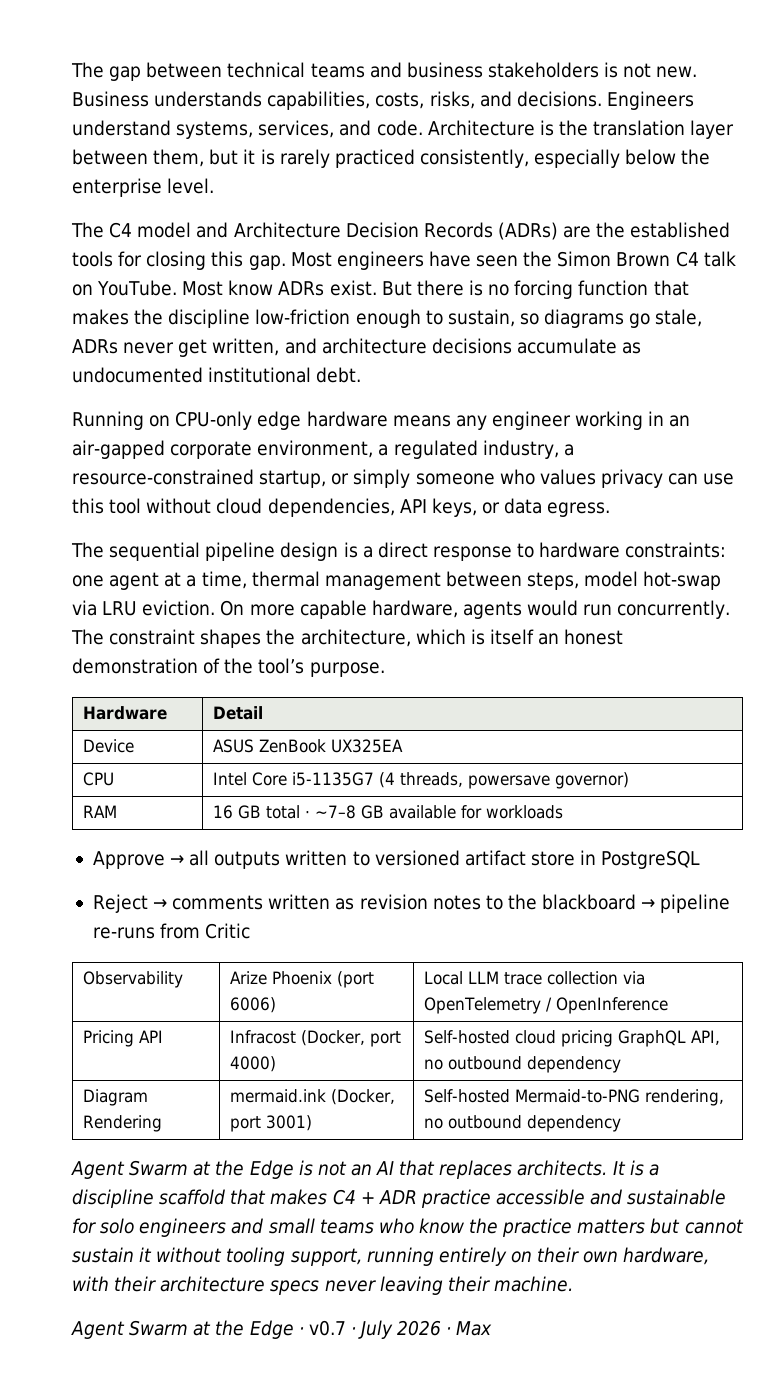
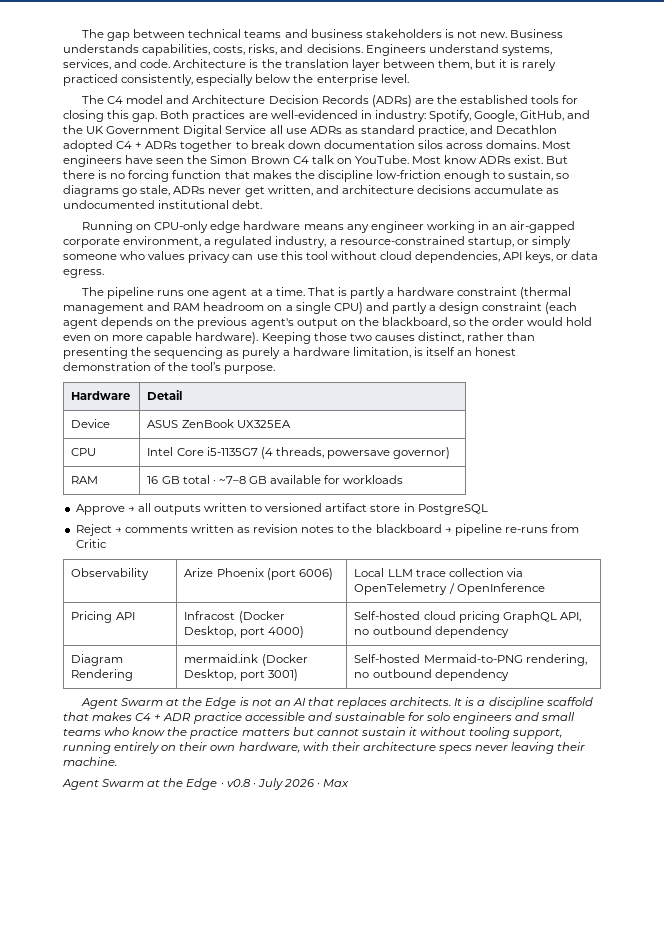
(286, 262) none -> [160,110,591,122] [63,125,558,137] [63,140,540,152] Both practices are well-evidenced in industry: Spotify, Google, GitHub, and the UK Government Digital Service all use ADRs as standard practice, and Decathlon adopted C4 + ADRs together to break down documentation silos across domains.
[109,542,727,561] [72,571,722,590] [72,600,731,619] [71,629,466,648] sequential pipeline design is a direct response to hardware constraints: one agent at a time, thermal management between steps, model hot-swap via LRU eviction. On more capable hardware, agents would run concurrently. The constraint shapes the architecture, which -> [107,287,572,299] [63,302,578,314] [63,317,593,329] [63,332,536,344] [63,347,411,359] pipeline runs one agent at a time. That is partly a hardware constraint (thermal management and RAM headroom on a single CPU) and partly a design constraint (each agent depends on the previous agent's output on the blackboard, so the order would hold even on more capable hardware). Keeping those two causes distinct, rather than presenting the sequencing as purely a hardware limitation,
[301,1030,366,1046] (Docker, -> [238,611,285,623] [184,626,237,638] (Docker Desktop,
[331,1089,396,1105] (Docker, -> [261,654,308,666] [184,669,237,681] (Docker Desktop,
[308,1320,346,1336] v0.7 -> [226,779,251,787] v0.8

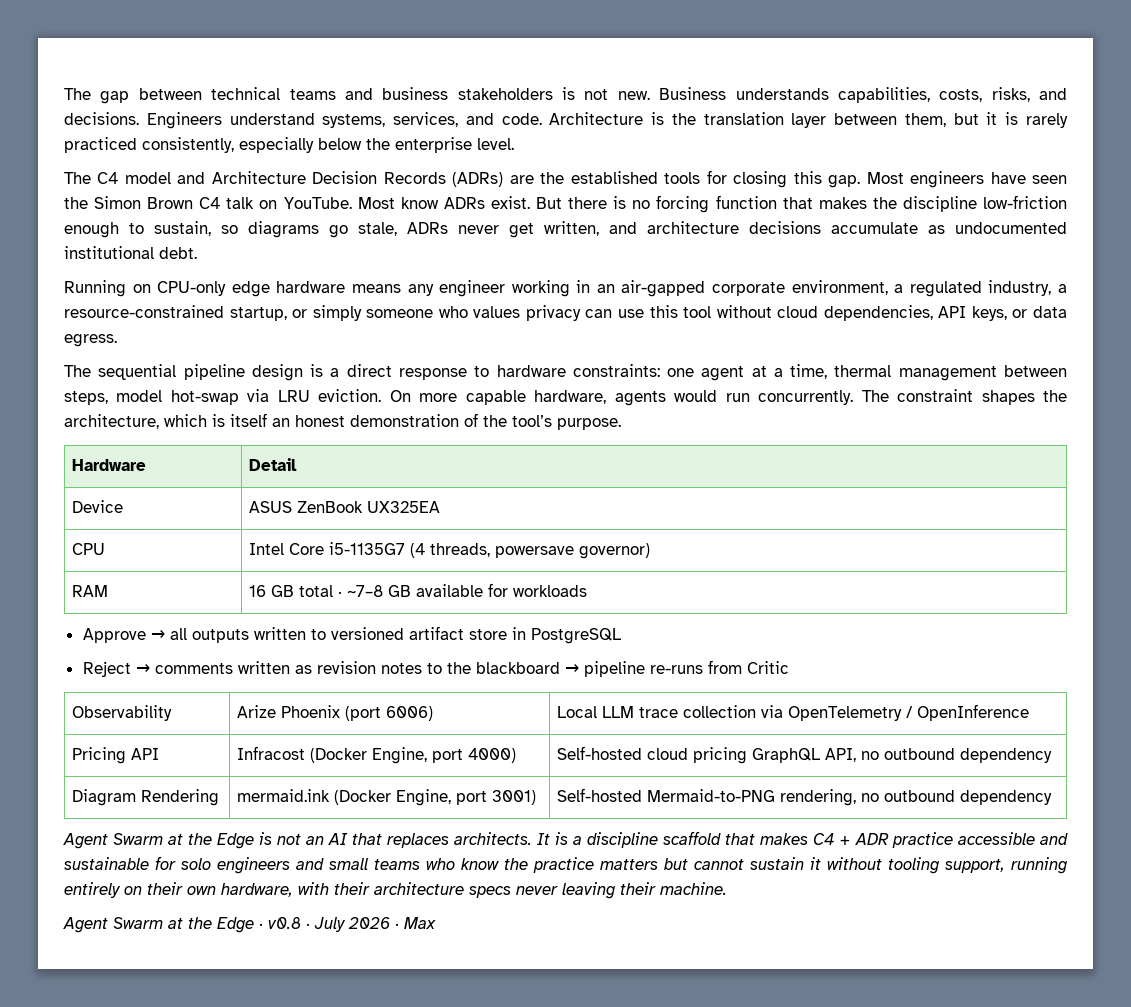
[160,110,591,122] [63,125,558,137] [63,140,540,152] Both practices are well-evidenced in industry: Spotify, Google, GitHub, and the UK Government Digital Service all use ADRs as standard practice, and Decathlon adopted C4 + ADRs together to break down documentation silos across domains. -> (861, 181) none
[107,287,572,299] [63,302,578,314] [63,317,593,329] [63,332,536,344] [63,347,411,359] pipeline runs one agent at a time. That is partly a hardware constraint (thermal management and RAM headroom on a single CPU) and partly a design constraint (each agent depends on the previous agent's output on the blackboard, so the order would hold even on more capable hardware). Keeping those two causes distinct, rather than presenting the sequencing as purely a hardware limitation, -> [98,364,1068,381] [64,389,1068,406] [64,414,207,429] sequential pipeline design is a direct response to hardware constraints: one agent at a time, thermal management between steps, model hot-swap via LRU eviction. On more capable hardware, agents would run concurrently. The constraint shapes the architecture, which
[184,626,237,638] Desktop, -> [372,747,428,764] Engine,
[184,669,237,681] Desktop, -> [396,789,452,806] Engine,

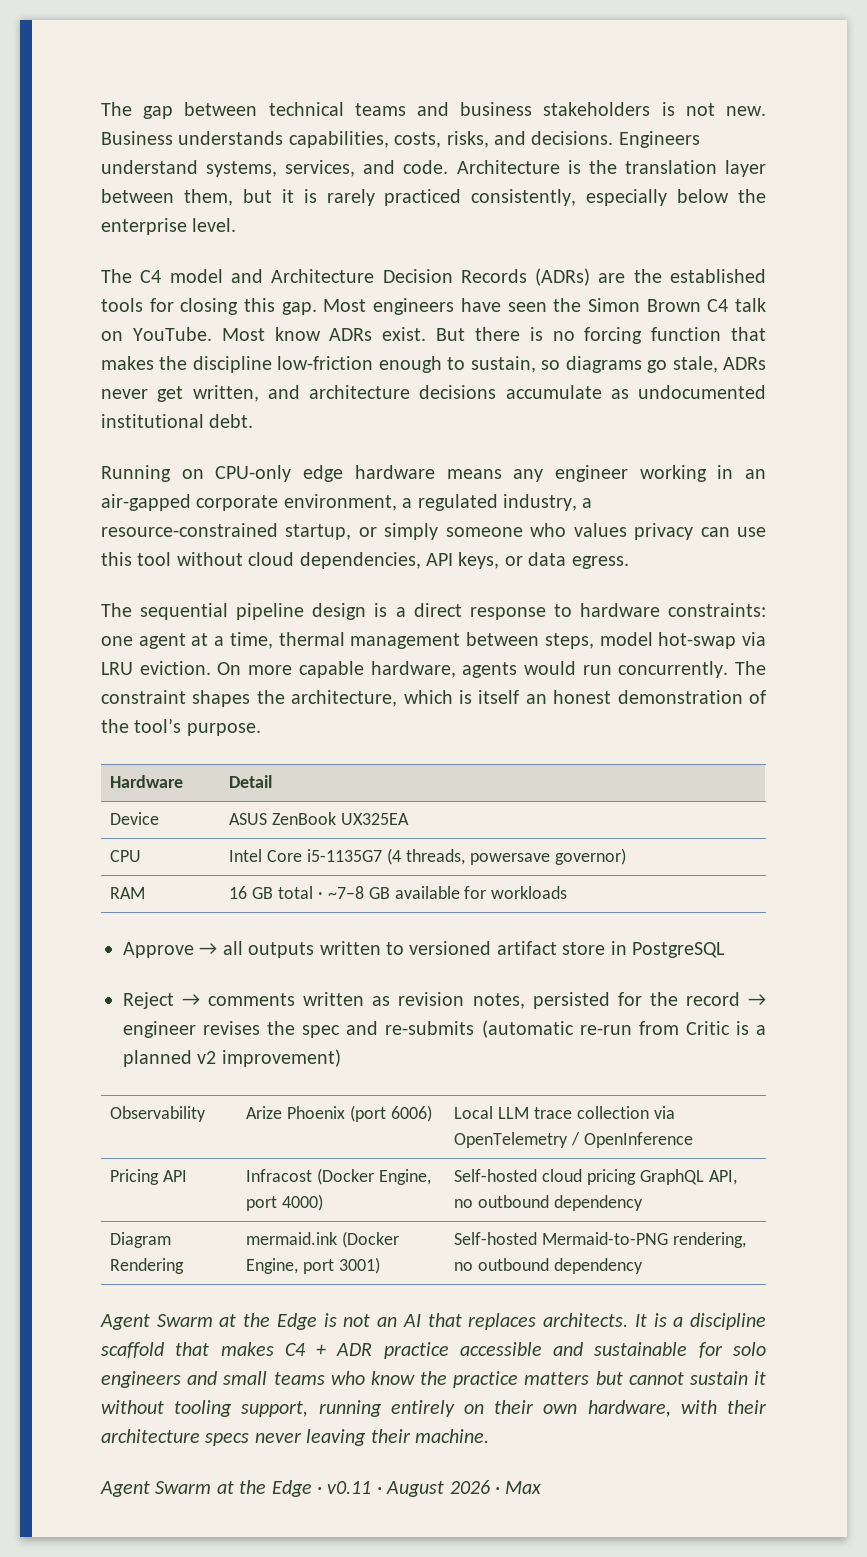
[380,660,789,677] notes to the blackboard → pipeline re-runs from Critic -> [472,992,767,1009] [123,1020,767,1038] [123,1049,341,1067] notes, persisted for the record → engineer revises the spec and re-submits (automatic re-run from Critic is a planned v2 improvement)
[268,917,346,932] v0.8 · July -> [327,1481,445,1497] v0.11 · August

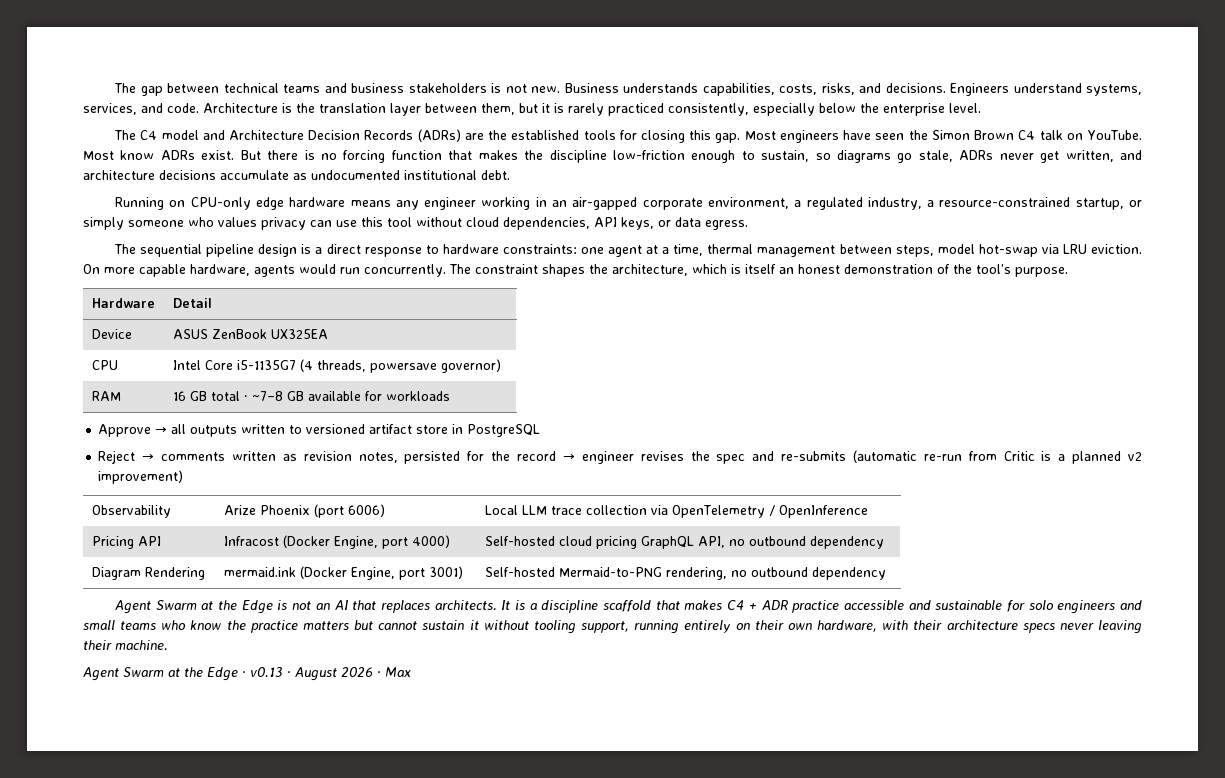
[327,1481,372,1494] v0.11 -> [250,667,283,678] v0.13

